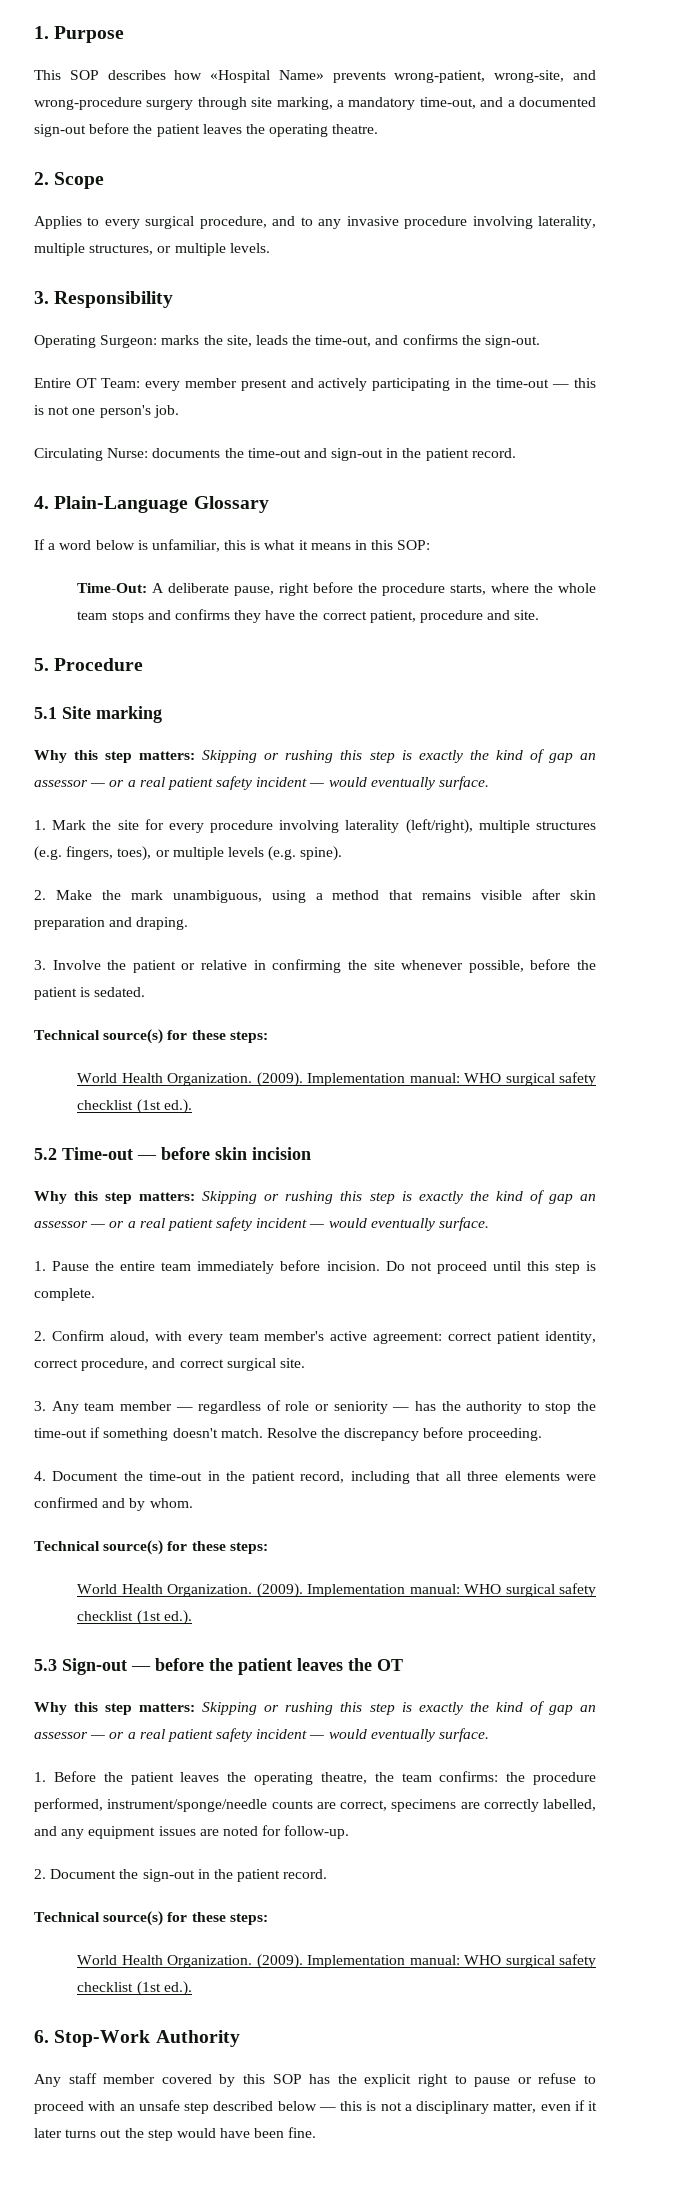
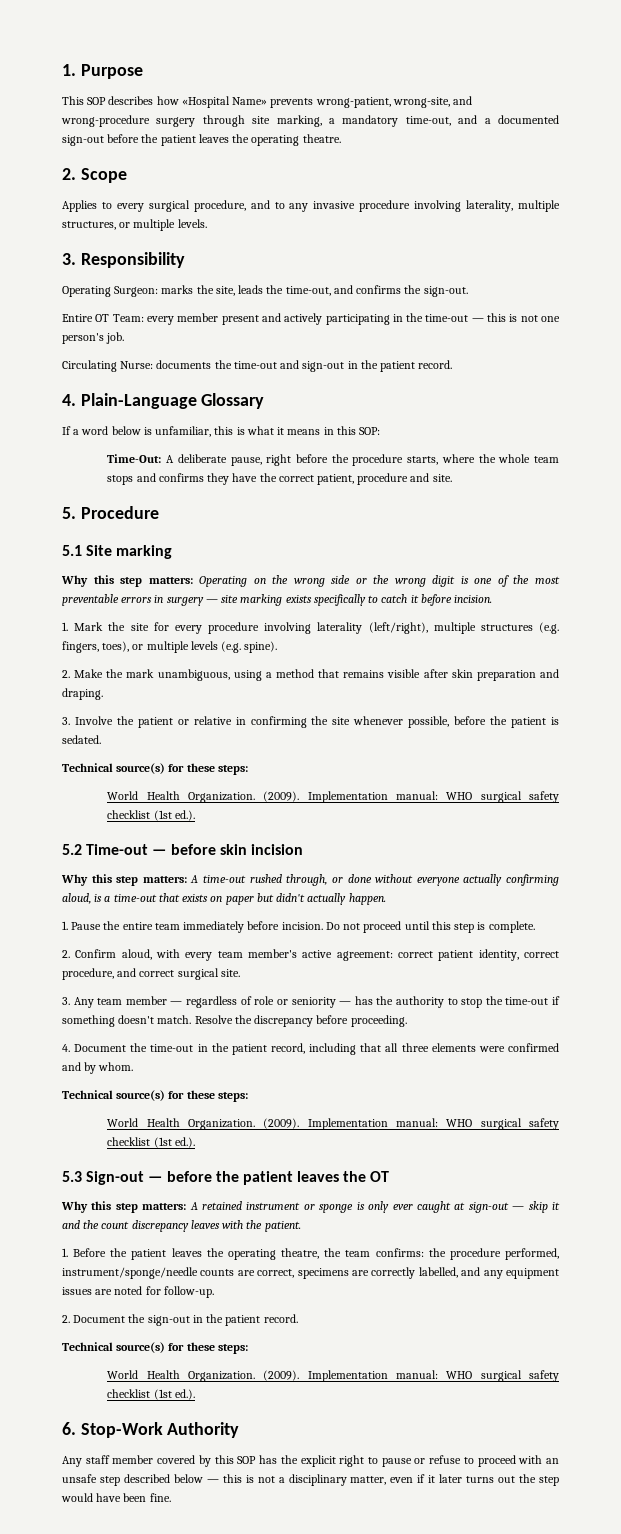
[202,749,596,763] [34,776,490,790] Skipping or rushing this step is exactly the kind of gap an assessor — or a real patient safety incident — would eventually surface. -> [199,575,560,587] [62,594,493,606] Operating on the wrong side or the wrong digit is one of the most preventable errors in surgery — site marking exists specifically to catch it before incision.
[202,1190,596,1204] [34,1217,490,1231] Skipping or rushing this step is exactly the kind of gap an assessor — or a real patient safety incident — would eventually surface. -> [190,874,560,886] [62,893,386,905] A time-out rushed through, or done without everyone actually confirming aloud, is a time-out that exists on paper but didn't actually happen.
[202,1701,596,1715] [34,1728,490,1742] Skipping or rushing this step is exactly the kind of gap an assessor — or a real patient safety incident — would eventually surface. -> [189,1201,561,1213] [62,1220,301,1232] A retained instrument or sponge is only ever caught at sign-out — skip it and the count discrepancy leaves with the patient.

